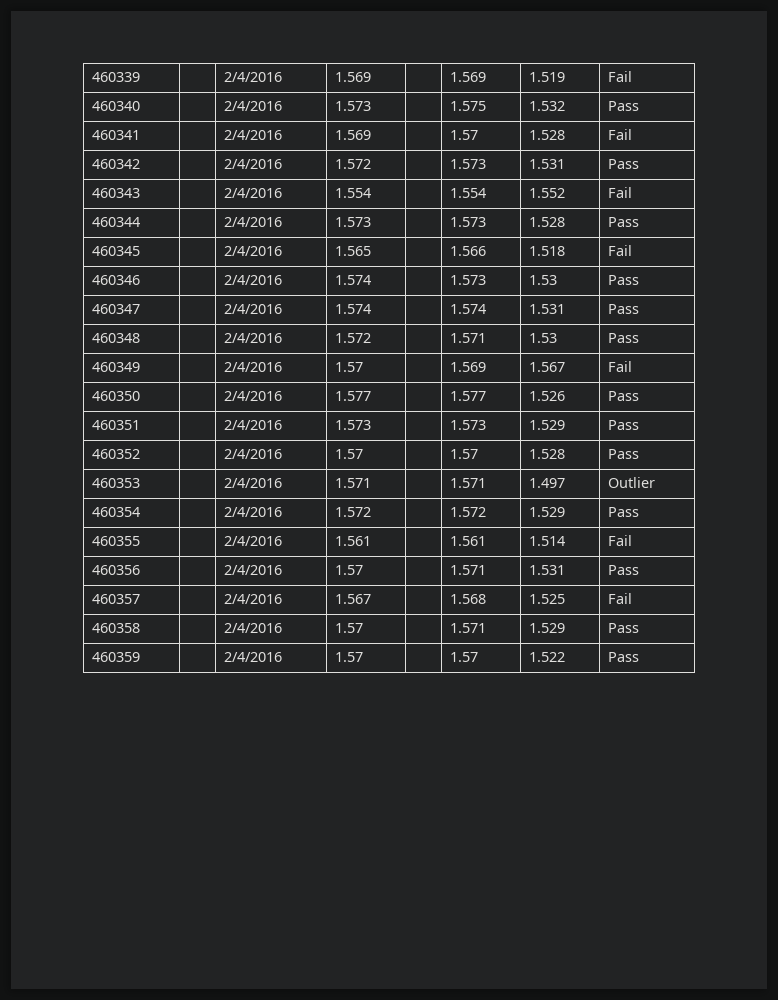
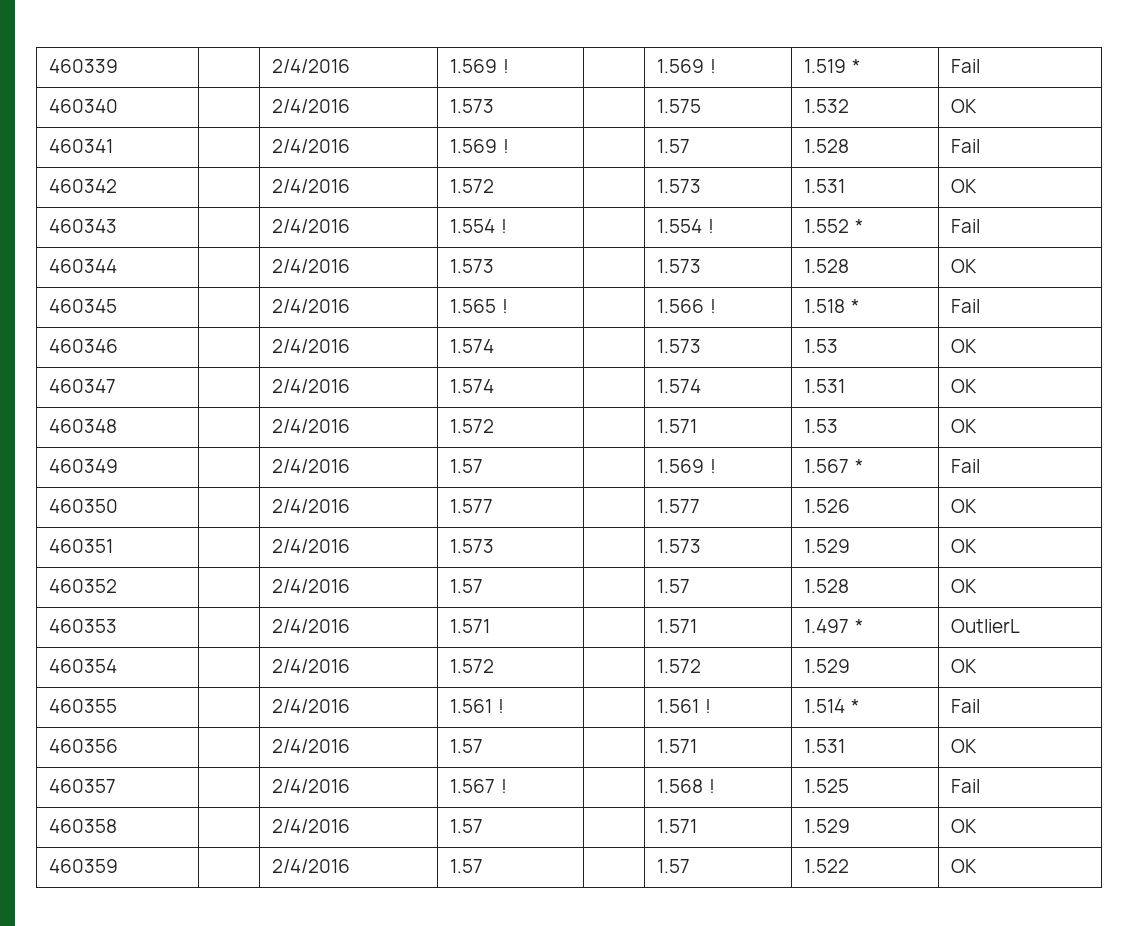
[449,72,486,82] | | 1.569 -> [502,59,509,73] [657,59,716,73] ! | | 1.569 !
(565, 77) none -> [851,59,860,73] *
[607,101,639,111] Pass -> [951,99,978,113] OK
(371, 135) none -> [502,139,509,153] !
[607,159,639,169] Pass -> [951,179,978,193] OK
[449,188,486,198] | | 1.554 -> [500,219,507,233] [657,219,714,233] ! | | 1.554 !
(565, 193) none -> [854,219,863,233] *
[607,217,639,227] Pass -> [951,259,978,273] OK
(371, 251) none -> [501,299,508,313] !
(486, 251) none -> [709,299,716,313] !
(565, 251) none -> [850,299,859,313] *
[607,275,639,285] Pass -> [951,339,978,353] OK
[607,304,639,314] Pass -> [951,379,978,393] OK
[607,333,639,343] Pass -> [951,419,978,433] OK
[528,362,565,372] | 1.567 -> [709,459,716,473] [804,459,863,473] ! | 1.567 *
[607,391,639,401] Pass -> [951,499,978,513] OK
[607,420,639,430] Pass -> [951,539,978,553] OK
[607,449,639,459] Pass -> [951,579,978,593] OK
[607,477,655,488] | Outlier -> [854,619,863,633] [951,619,1021,633] * | OutlierL
[607,507,639,517] Pass -> [951,659,978,673] OK
[449,536,486,546] | | 1.561 -> [497,699,504,713] [657,699,711,713] ! | | 1.561 !
(565, 541) none -> [850,699,859,713] *
[607,565,639,575] Pass -> [951,739,978,753] OK
(371, 599) none -> [500,779,507,793] !
(486, 599) none -> [708,779,715,793] !
[607,623,639,633] Pass -> [951,819,978,833] OK
[607,652,639,662] Pass -> [951,859,978,873] OK

